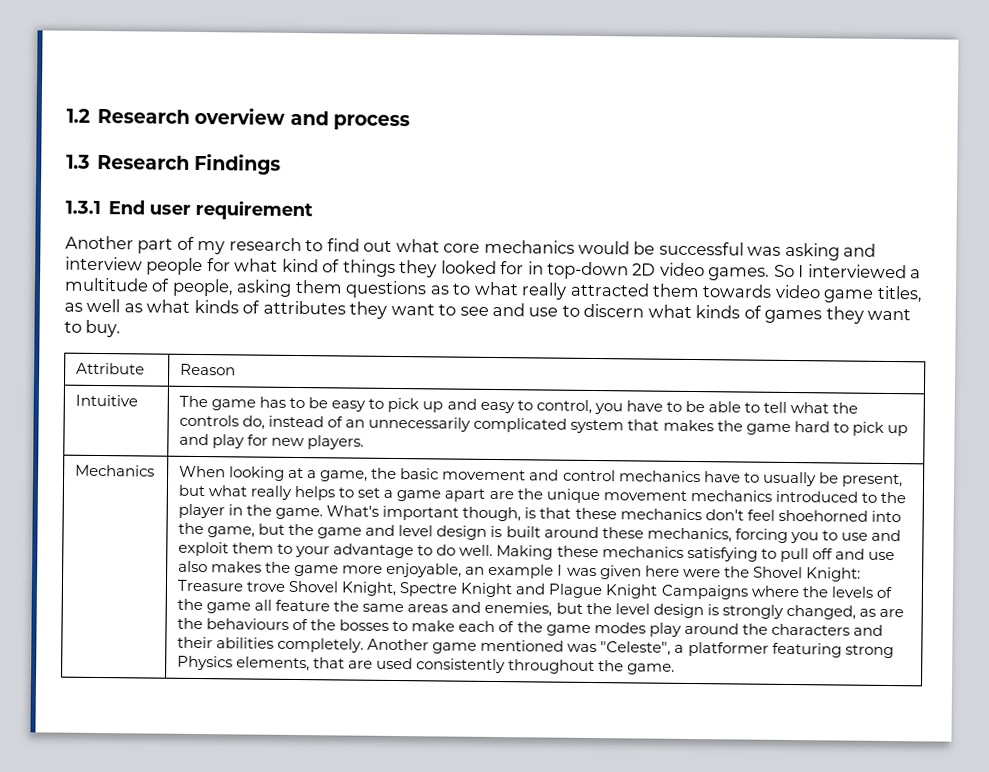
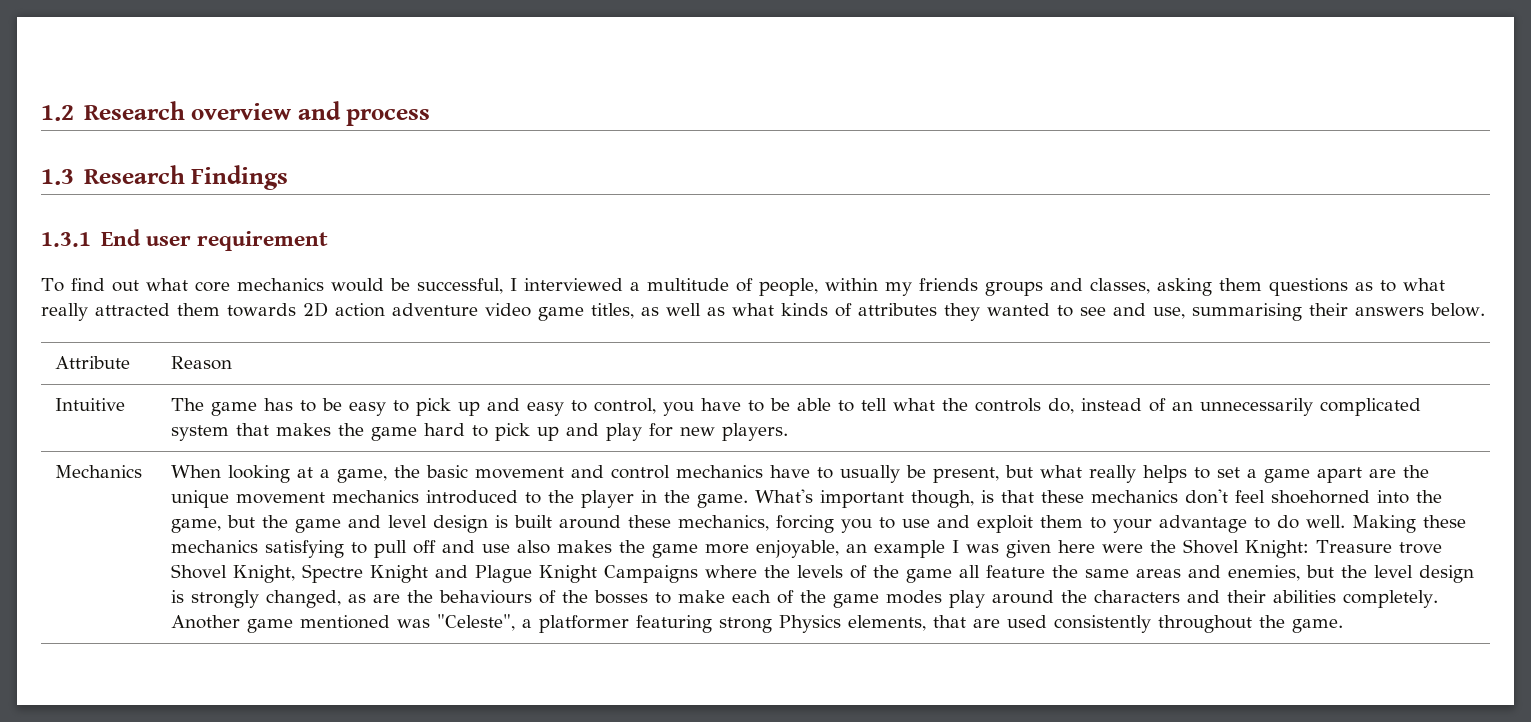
[65,235,324,255] Another part of my research to -> [41,278,64,292] To
[658,241,877,261] [65,256,795,281] successful was asking and interview people for what kind of things they looked for in top-down 2D video games. So -> [416,278,503,294] successful,
(234, 287) none -> [824,278,1150,296] within my friends groups and classes,
(773, 291) none -> [303,302,478,317] 2D action adventure
[390,303,435,316] want -> [987,303,1050,316] wanted
[528,303,912,324] [64,319,122,338] use to discern what kinds of games they want to buy. -> [1153,303,1485,321] use, summarising their answers below.

